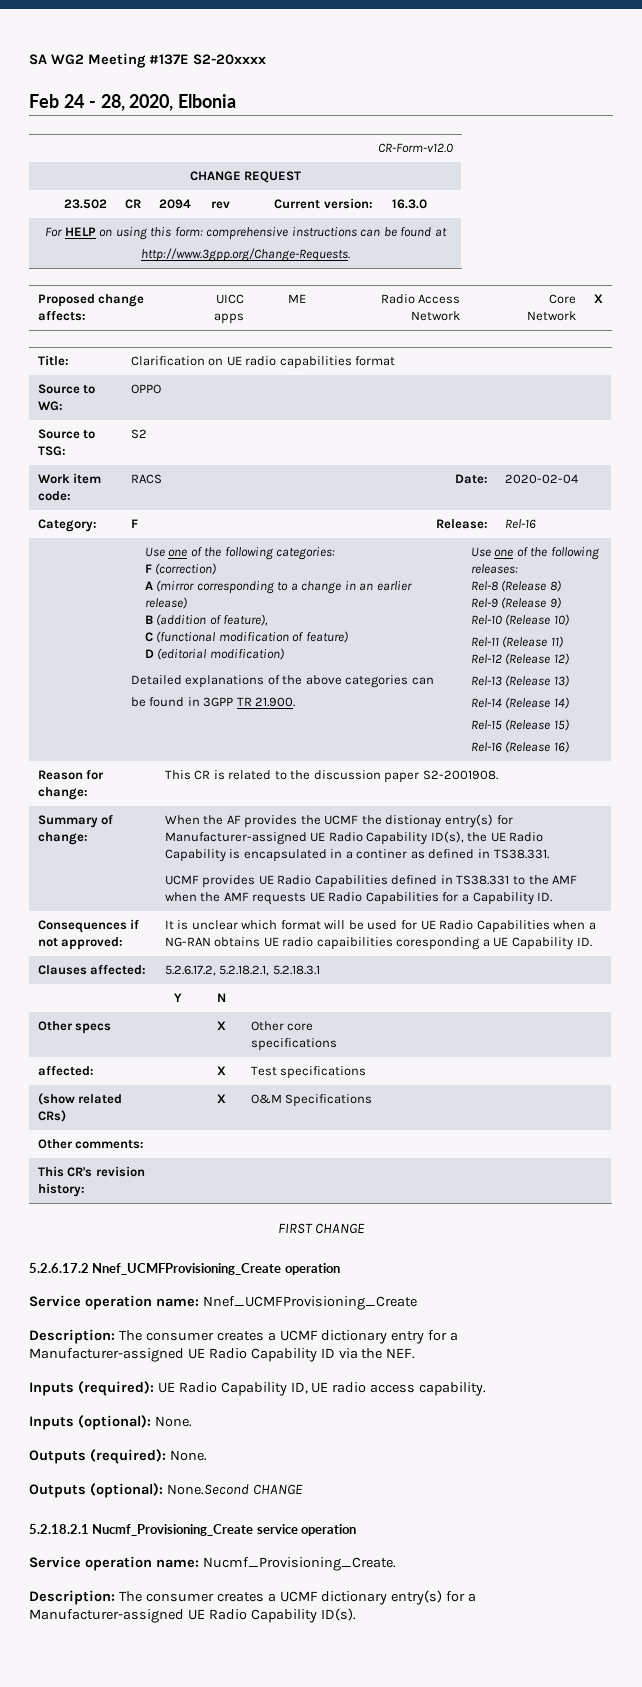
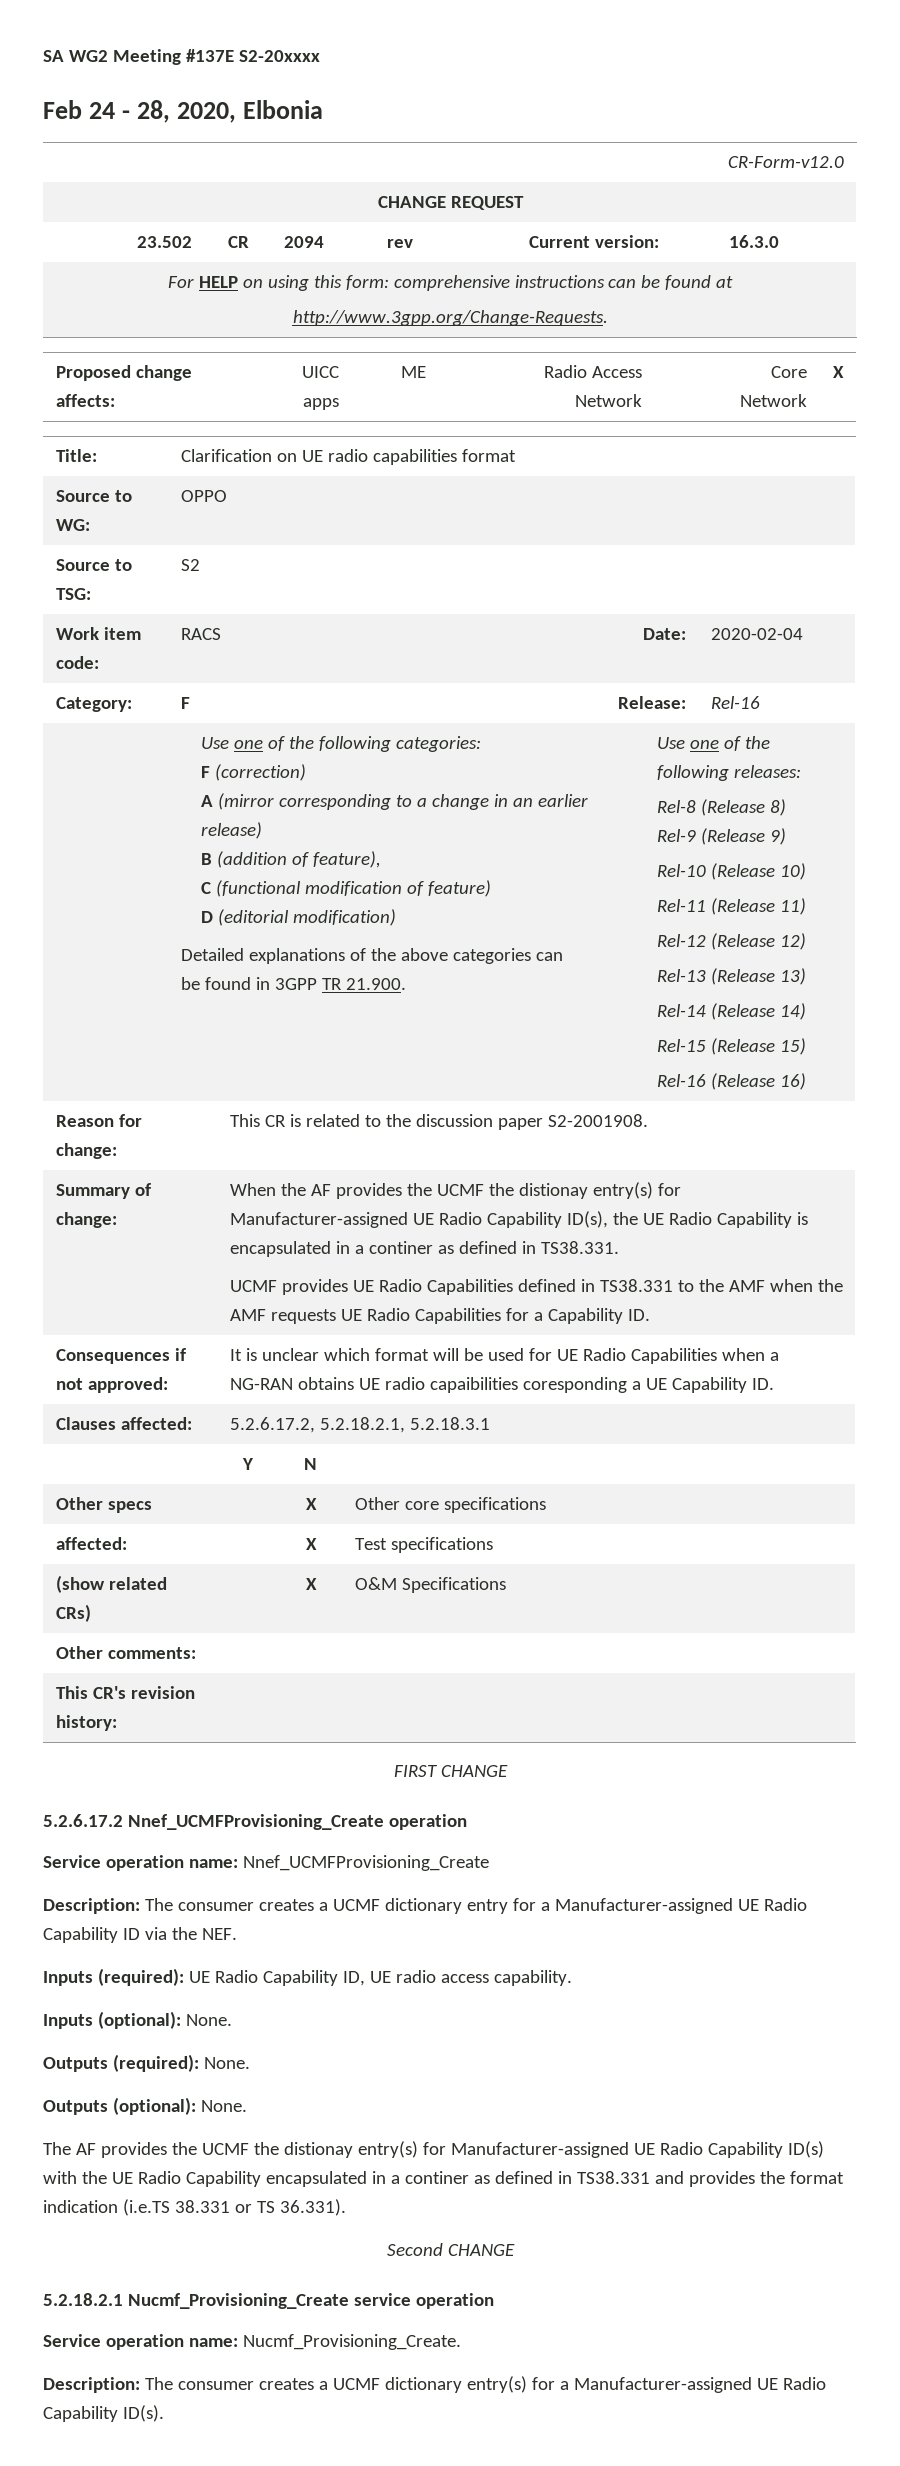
[166,1484,249,1495] None.Second -> [200,2100,247,2112] [43,2141,824,2158] [43,2171,844,2187] [43,2199,346,2216] [386,2243,443,2256] None. // The AF provides the UCMF the distionay entry(s) for Manufacturer-assigned UE Radio Capability ID(s) with the UE Radio Capability encapsulated in a continer as defined in TS38.331 and provides the format indication (i.e.TS 38.331 or TS 36.331). // Second

